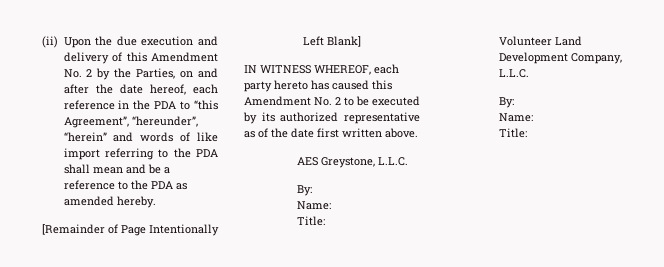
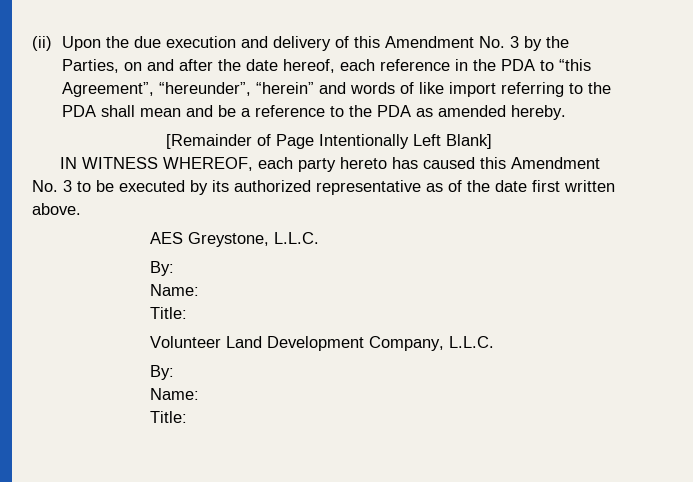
[86,69,93,77] 2 -> [509,36,519,48] 3
[335,97,341,105] 2 -> [63,180,72,192] 3

